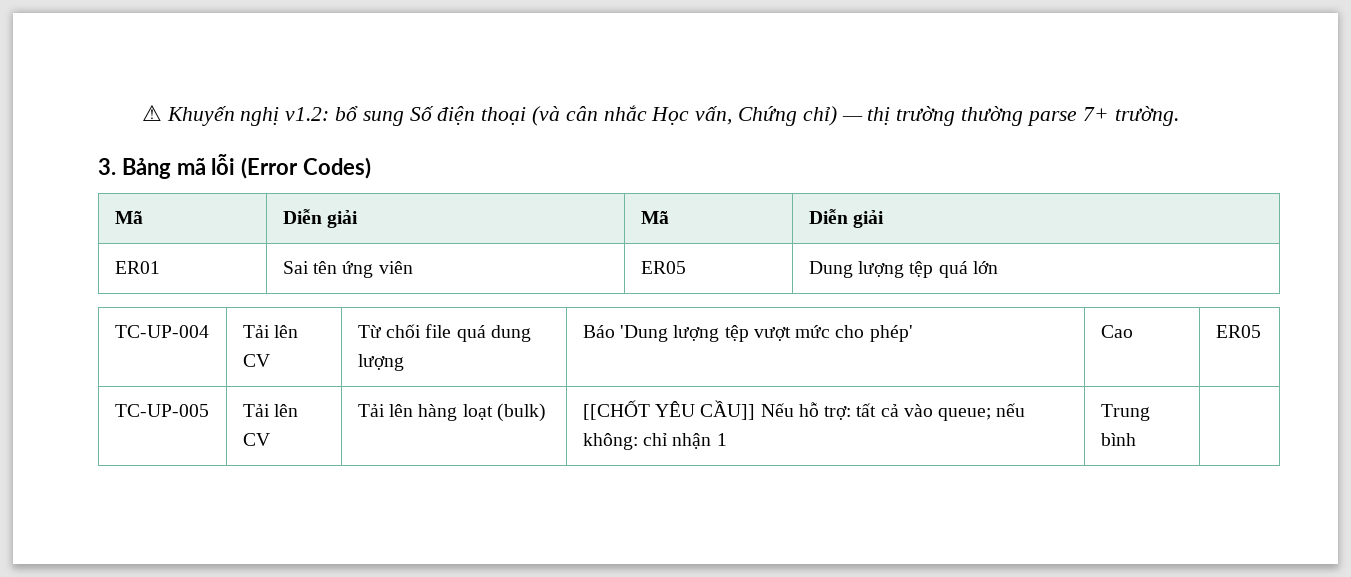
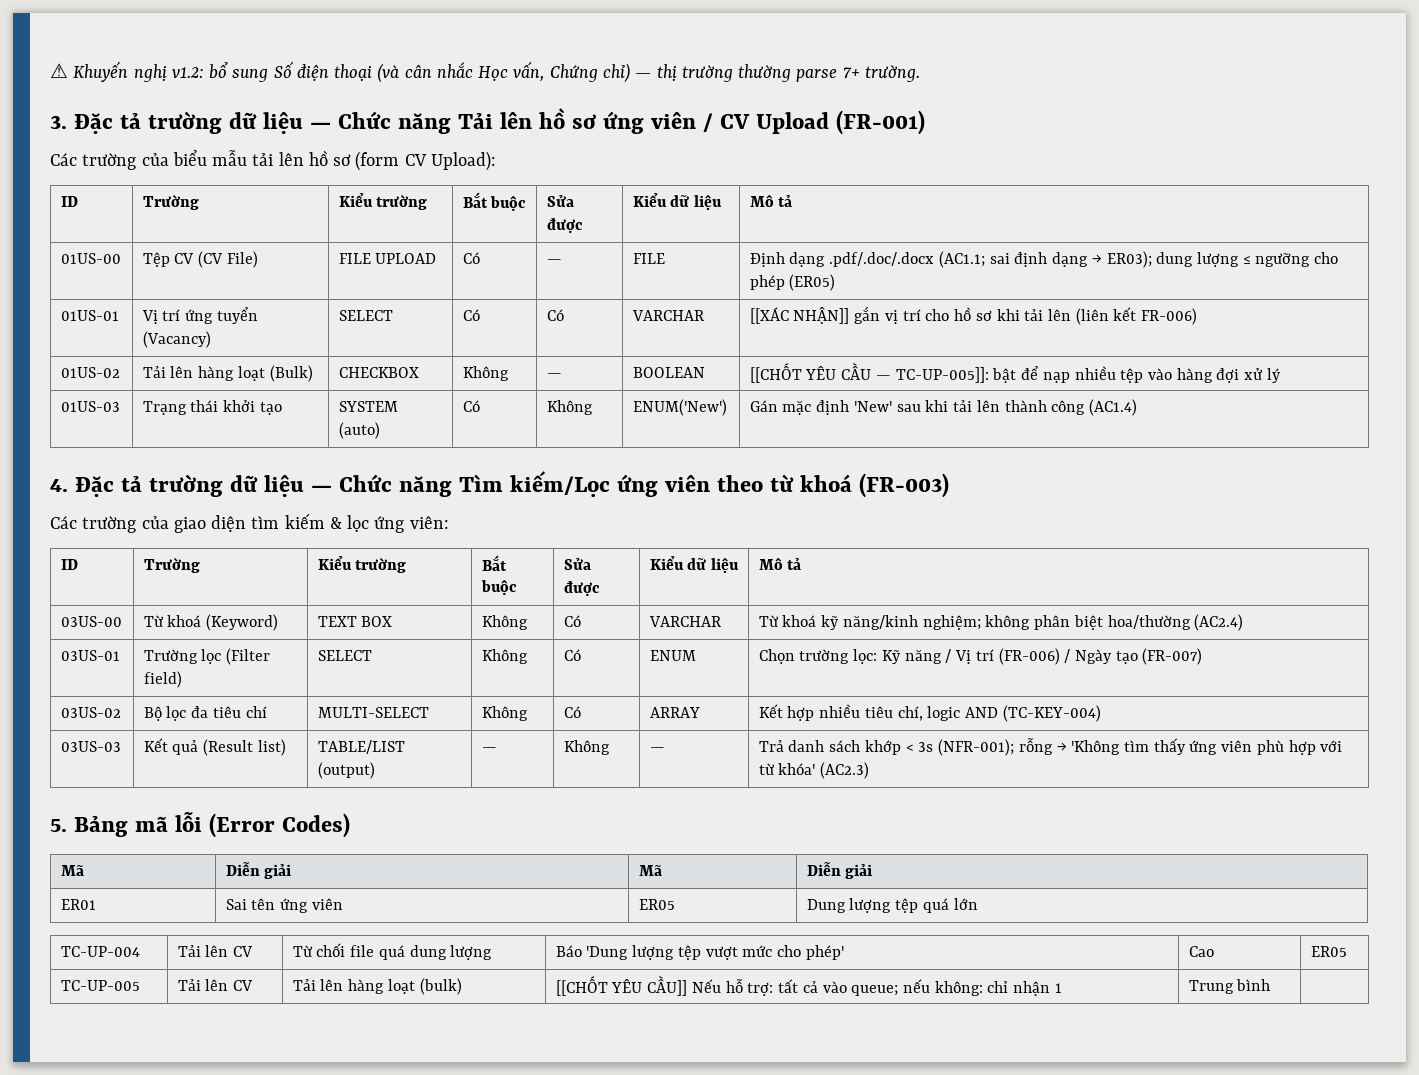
(116, 166) none -> [74,108,926,135] [50,150,496,171] [60,196,78,207] [142,194,199,210] [338,193,428,210] [462,192,526,211] [546,195,574,207] [546,218,582,233] [632,193,723,210] [749,195,793,207] [60,253,121,264] [142,251,258,268] [338,253,437,264] [462,252,480,264] [546,259,562,264] [632,253,665,264] [749,251,1339,268] [749,274,836,291] [60,310,119,321] [141,307,258,324] [142,331,211,348] [338,310,393,321] [462,309,480,321] [546,309,564,321] [631,310,704,321] [749,306,1198,325] [60,367,120,378] [142,365,313,382] [338,367,419,378] [462,366,509,381] [546,373,562,378] [632,367,705,378] [749,363,1281,383] [60,401,120,412] [142,400,282,415] [338,401,398,412] [338,422,380,439] [462,400,480,412] [546,400,593,415] [632,399,727,416] [749,399,1138,416] [50,471,950,498] [50,513,449,533] [60,559,78,570] [143,557,200,573] [317,556,407,573] [481,555,507,571] [480,580,516,595] [563,558,591,570] [563,581,599,596] [649,556,740,573] [758,558,802,570] [60,616,122,627] [143,614,279,631] [317,616,393,627] [481,615,528,630] [563,615,581,627] [648,616,721,627] [758,614,1244,631] [60,650,120,661] [143,648,271,665] [143,671,182,688] [317,650,372,661] [481,649,528,664] [563,649,581,661] [649,650,696,661] [758,648,1203,665] [60,707,121,718] [143,706,267,721] [317,707,429,718] [481,706,528,721] [563,706,581,718] [649,707,700,718] [758,704,1101,722] [60,741,121,752] [143,738,286,756] [317,740,405,754] [317,762,375,779] [481,747,497,752] [563,740,610,755] [649,747,665,752] [758,738,1343,756] [758,762,870,779] [50,819,67,832] Đặc tả trường dữ liệu — Chức năng Tải lên hồ sơ ứng viên / CV Upload (FR-001) // Các trường của biểu mẫu tải lên hồ sơ (form CV Upload): // ID | Trường | Kiểu trường | Bắt buộc | Sửa được | Kiểu dữ liệu | Mô tả // 01US-00 | Tệp CV (CV File) | FILE UPLOAD | Có | — | FILE | Định dạng .pdf/.doc/.docx (AC1.1; sai định dạng → ER03); dung lượng ≤ ngưỡng cho phép (ER05) // 01US-01 | Vị trí ứng tuyển (Vacancy) | SELECT | Có | Có | VARCHAR | [[XÁC NHẬN]] gắn vị trí cho hồ sơ khi tải lên (liên kết FR-006) // 01US-02 | Tải lên hàng loạt (Bulk) | CHECKBOX | Không | — | BOOLEAN | [[CHỐT YÊU CẦU — TC-UP-005]]: bật để nạp nhiều tệp vào hàng đợi xử lý // 01US-03 | Trạng thái khởi tạo | SYSTEM (auto) | Có | Không | ENUM('New') | Gán mặc định 'New' sau khi tải lên thành công (AC1.4) // 4. Đặc tả trường dữ liệu — Chức năng Tìm kiếm/Lọc ứng viên theo từ khoá (FR-003) // Các trường của giao diện tìm kiếm & lọc ứng viên: // ID | Trường | Kiểu trường | Bắt buộc | Sửa được | Kiểu dữ liệu | Mô tả // 03US-00 | Từ khoá (Keyword) | TEXT BOX | Không | Có | VARCHAR | Từ khoá kỹ năng/kinh nghiệm; không phân biệt hoa/thường (AC2.4) // 03US-01 | Trường lọc (Filter field) | SELECT | Không | Có | ENUM | Chọn trường lọc: Kỹ năng / Vị trí (FR-006) / Ngày tạo (FR-007) // 03US-02 | Bộ lọc đa tiêu chí | MULTI-SELECT | Không | Có | ARRAY | Kết hợp nhiều tiêu chí, logic AND (TC-KEY-004) // 03US-03 | Kết quả (Result list) | TABLE/LIST (output) | — | Không | — | Trả danh sách khớp < 3s (NFR-001); rỗng → 'Không tìm thấy ứng viên phù hợp với từ khóa' (AC2.3) // 5.

